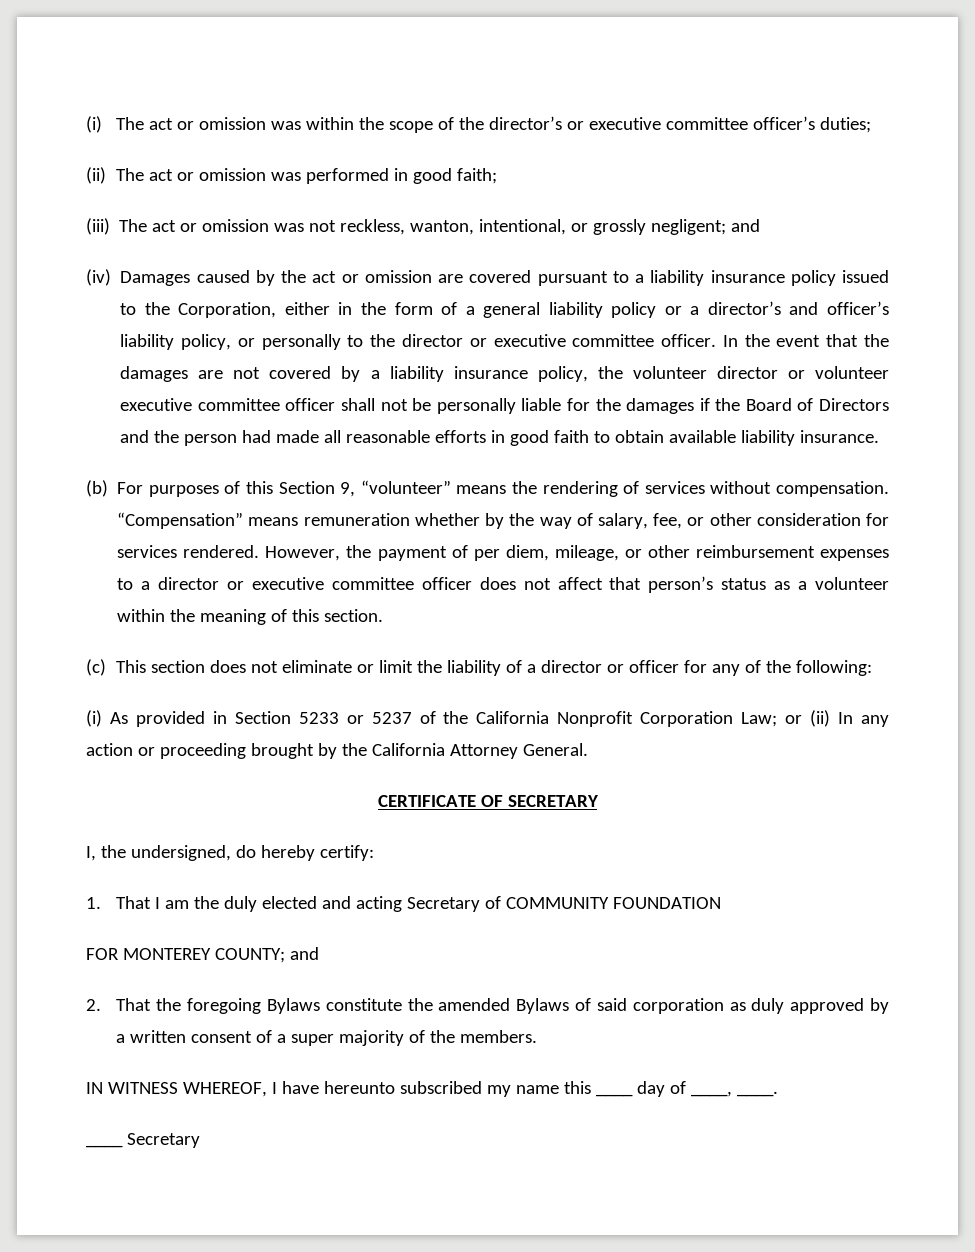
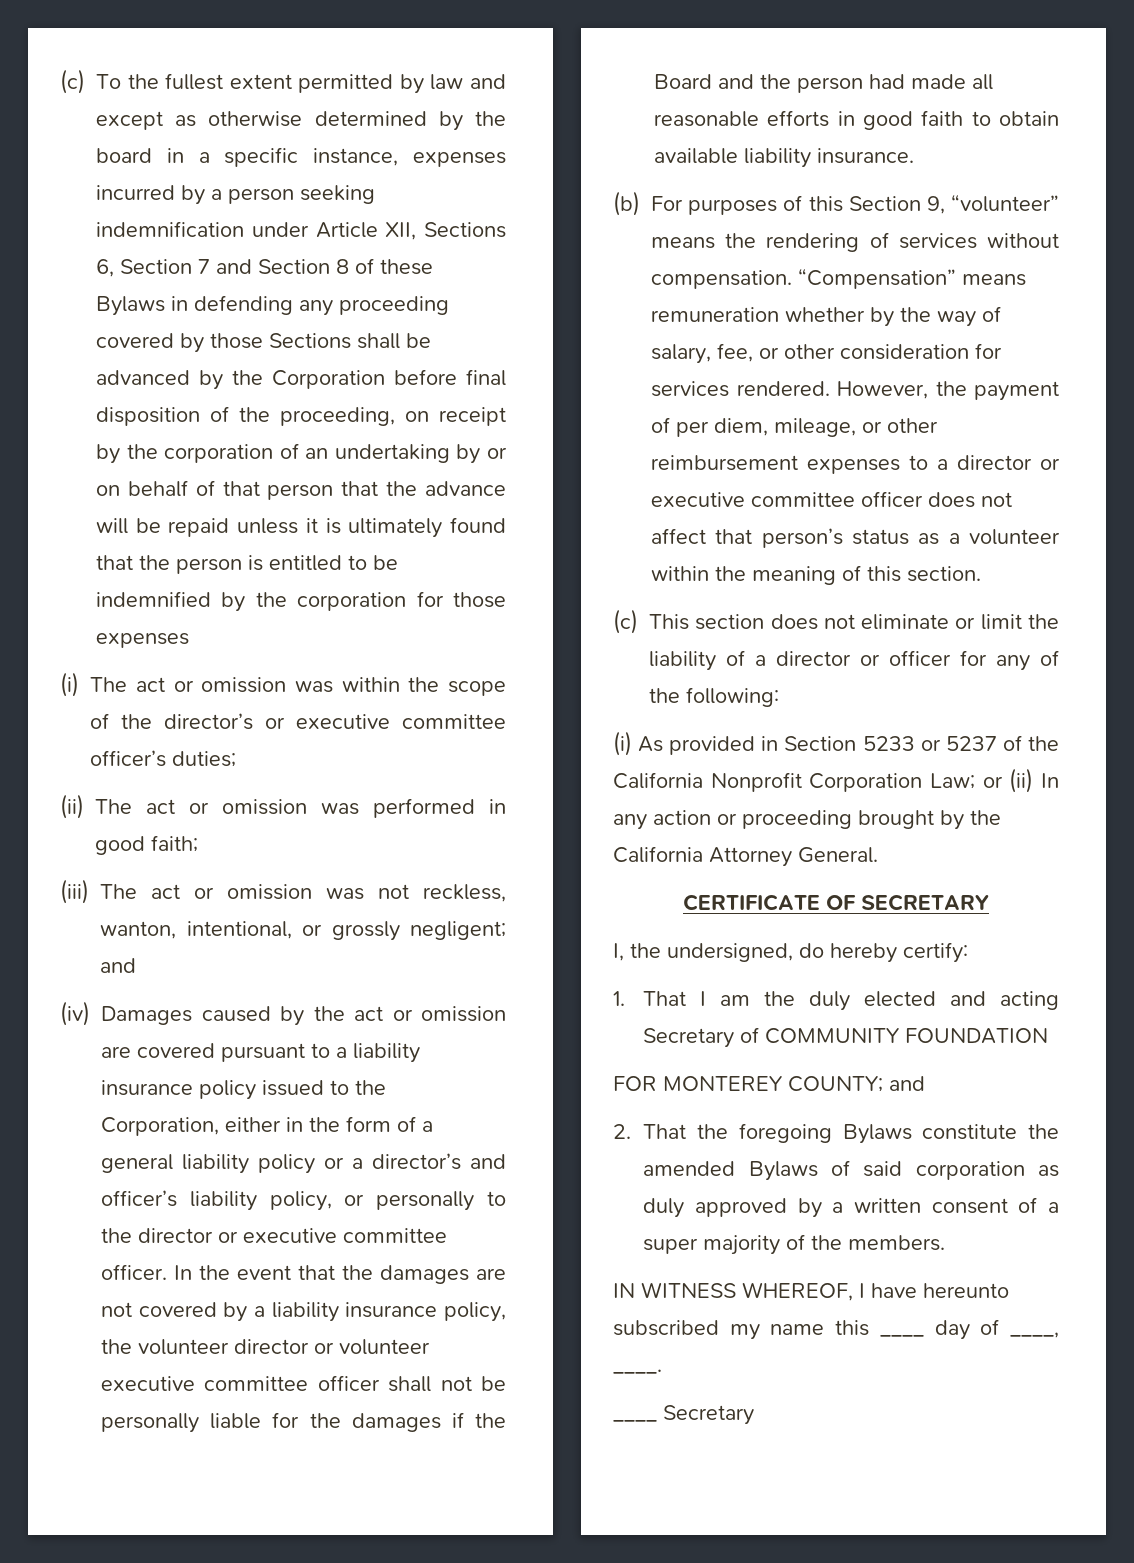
(86, 124) none -> [60,69,506,94] [96,111,506,131] [96,147,507,167] [96,185,375,205] [96,221,506,240] [96,258,433,277] [96,295,449,316] [96,333,431,353] [96,369,506,390] [96,406,506,426] [96,443,507,464] [96,480,506,500] [96,517,507,538] [96,555,398,574] [96,591,506,612] [96,633,189,648] (c) To the fullest extent permitted by law and except as otherwise determined by the board in a specific instance, expenses incurred by a person seeking indemnification under Article XII, Sections 6, Section 7 and Section 8 of these Bylaws in defending any proceeding covered by those Sections shall be advanced by the Corporation before final disposition of the proceeding, on receipt by the corporation of an undertaking by or on behalf of that person that the advance will be repaid unless it is ultimately found that the person is entitled to be indemnified by the corporation for those expenses //
[797,398,889,411] of Directors -> (712, 81) none

